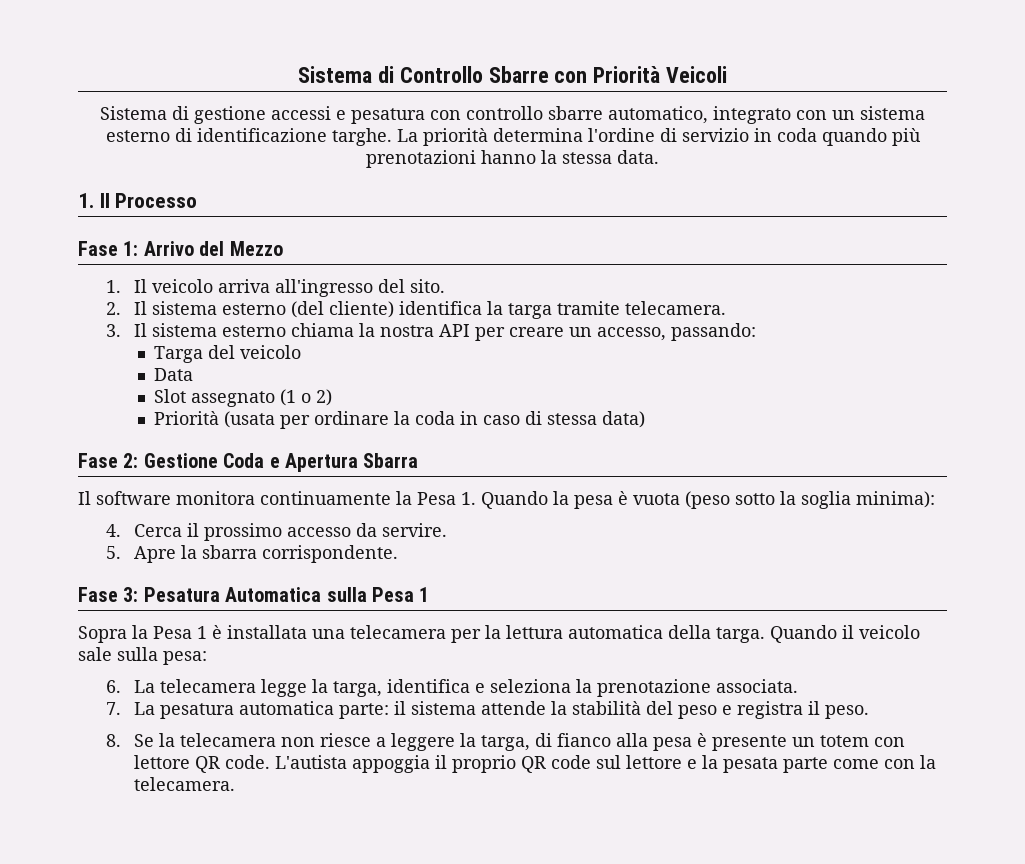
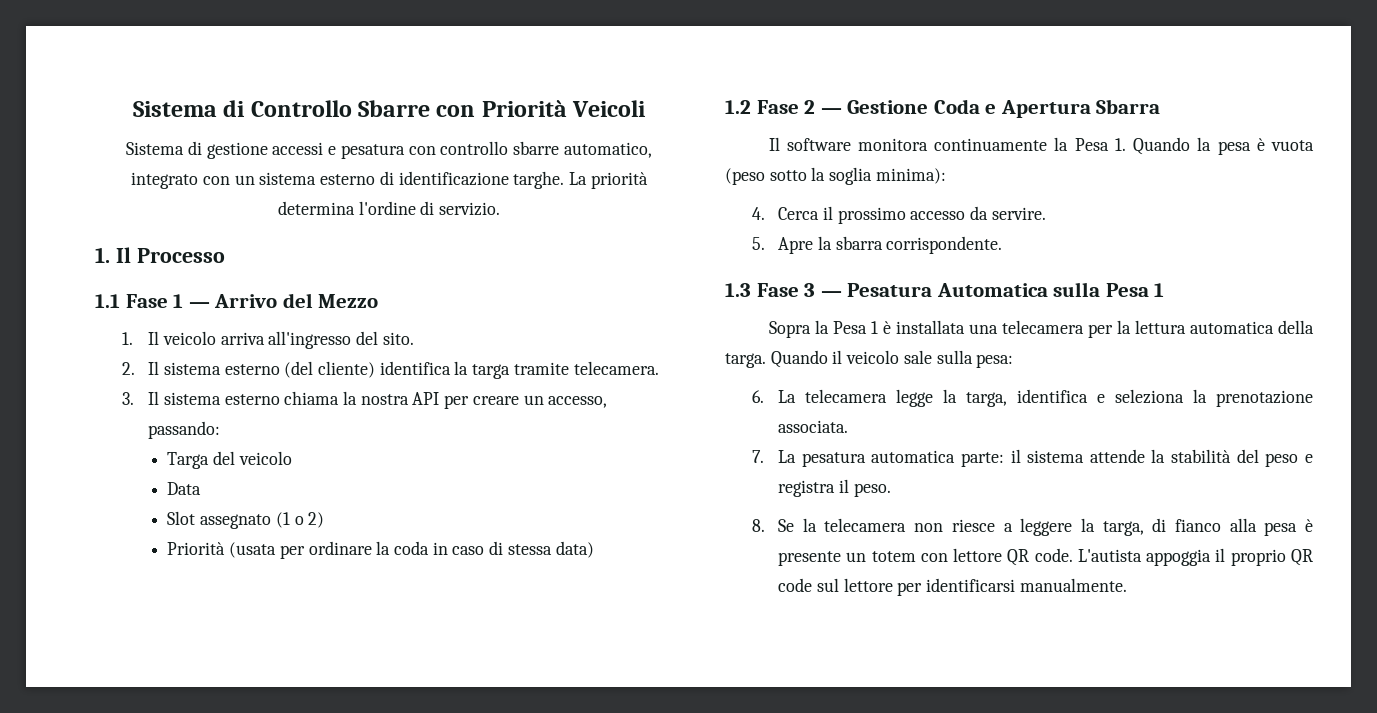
[681,128,921,146] [366,150,659,168] servizio in coda quando più prenotazioni hanno la stessa data. -> [439,202,501,216] servizio.
[78,241,139,256] Fase 1: -> [95,294,210,308] 1.1 Fase 1 —
[78,453,139,468] Fase 2: -> [725,100,842,114] 1.2 Fase 2 —
[78,587,139,602] Fase 3: -> [725,283,842,297] 1.3 Fase 3 —
[687,755,937,773] [134,777,236,791] e la pesata parte come con la telecamera. -> [897,578,1127,596] per identificarsi manualmente.

